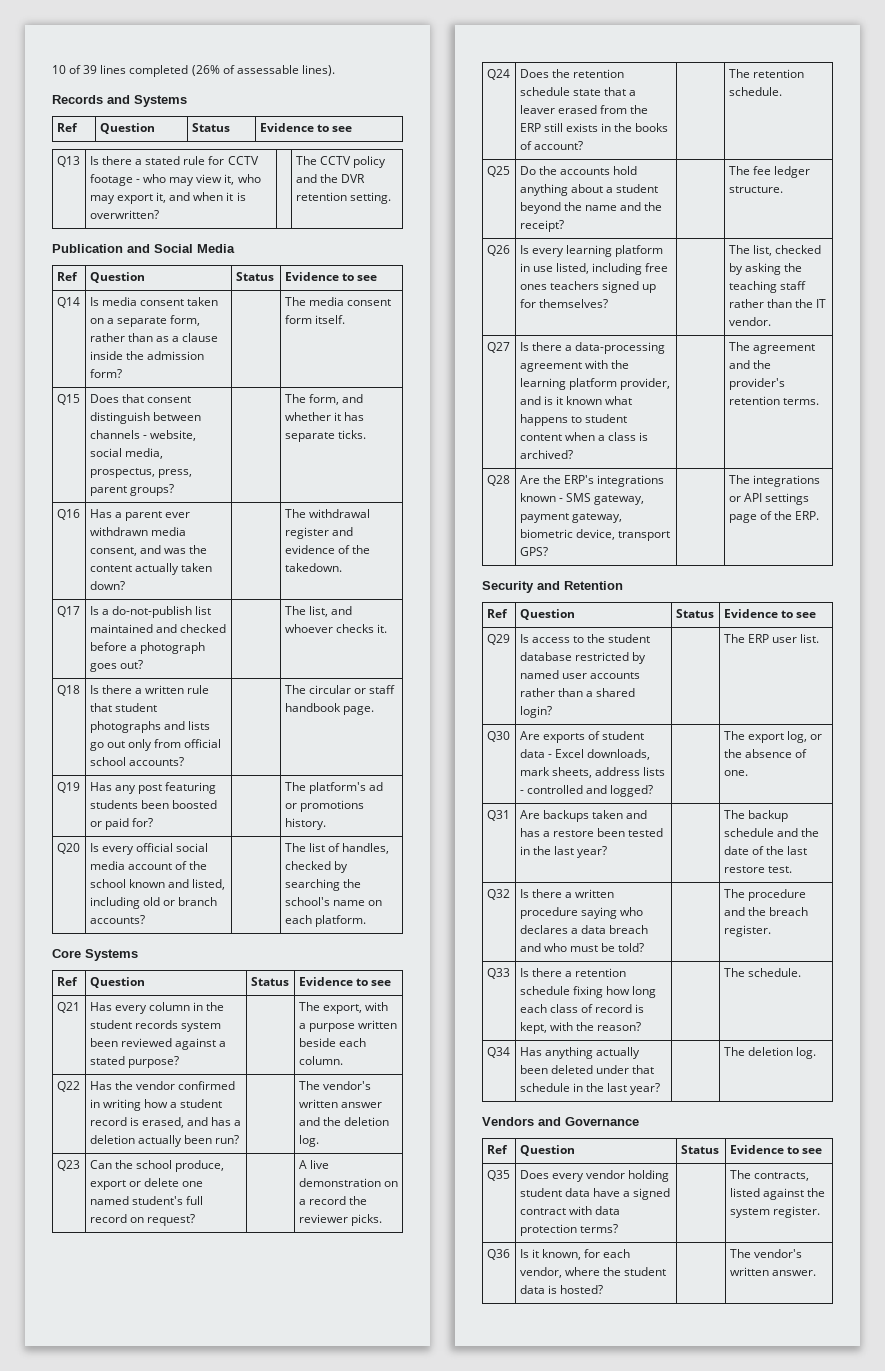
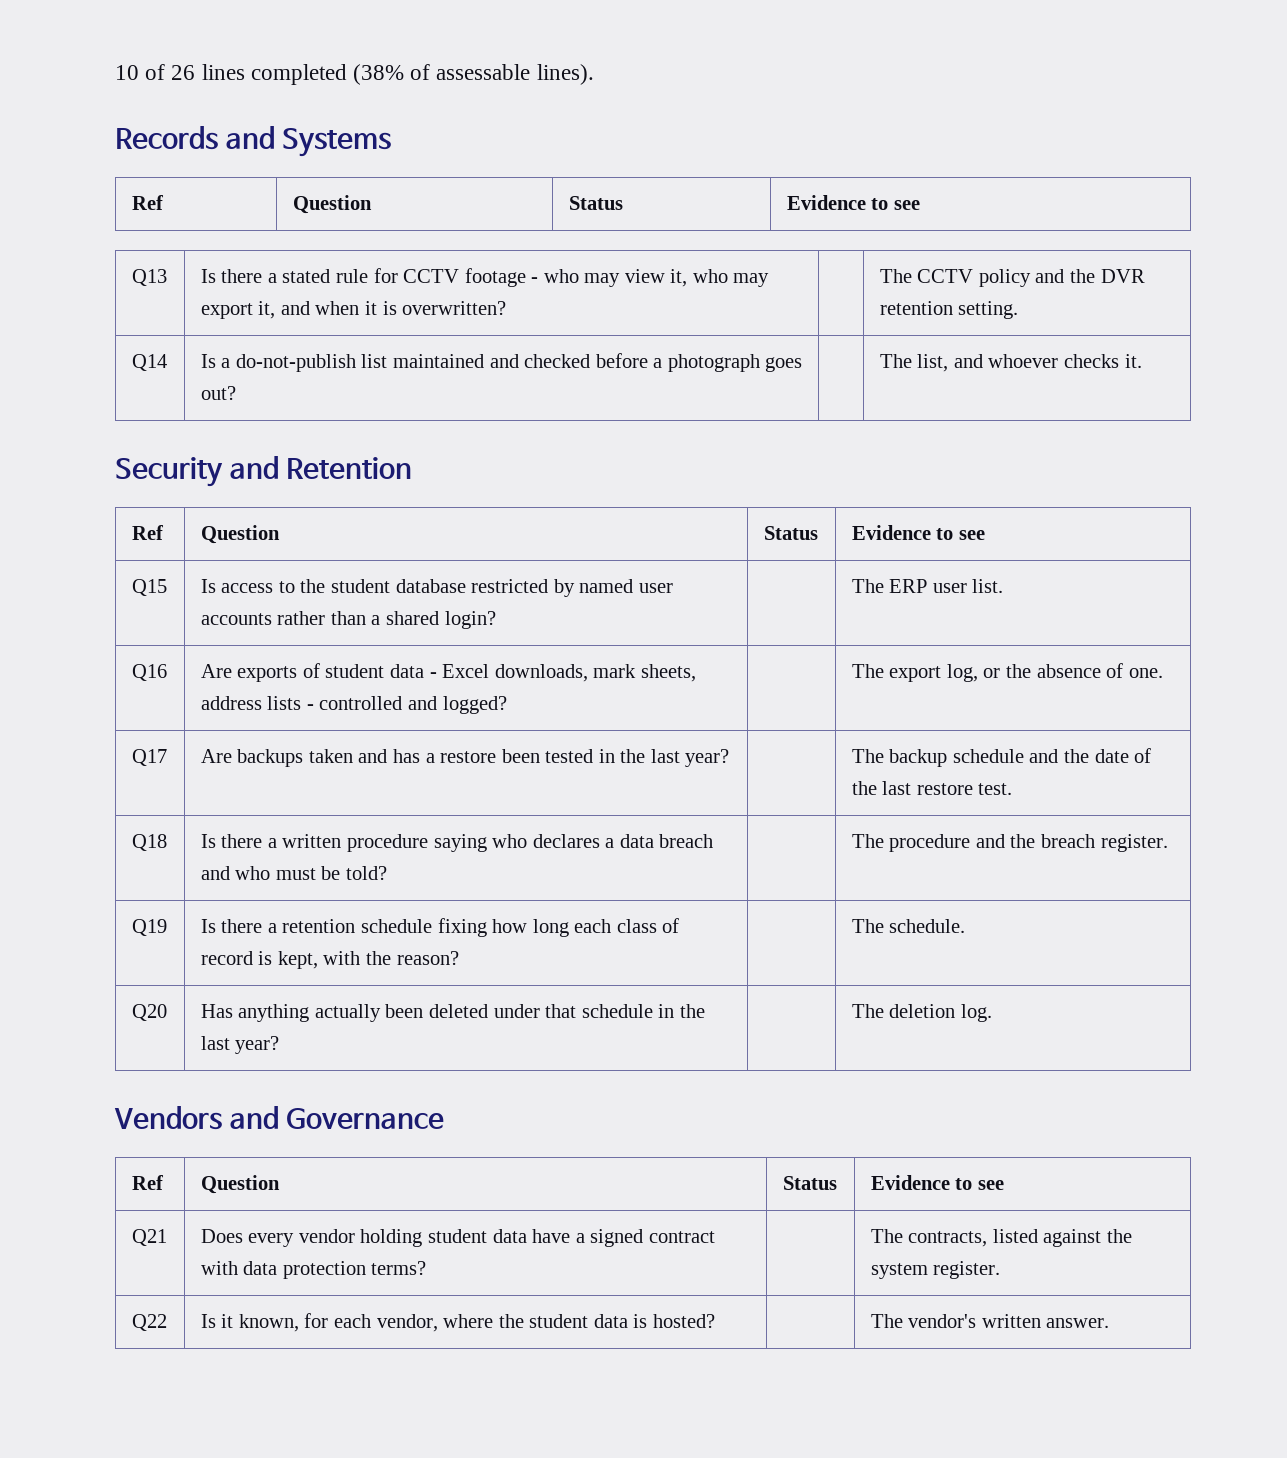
[83,65,98,74] 39 -> [171,65,196,80] 26
[191,65,220,76] (26% -> [353,64,405,85] (38%
[52,244,235,253] [56,272,78,281] [89,272,145,283] [235,272,274,281] [284,272,378,281] [56,297,80,308] [89,297,219,306] [89,315,201,327] [89,333,219,342] [89,351,205,360] [89,369,122,378] [284,297,392,306] [284,315,345,324] [56,394,80,405] [89,394,192,403] [89,412,201,424] [89,430,197,441] [89,448,163,459] [89,468,192,478] [89,484,174,496] [284,394,364,405] [284,412,365,421] [284,430,366,442] [56,509,80,520] [89,509,191,521] [89,527,186,536] [89,545,208,556] [89,563,213,575] [89,581,125,590] [284,509,370,518] [284,527,353,539] [284,545,371,554] [284,563,342,572] [56,606,80,617] // Publication and Social Media // Ref | Question | Status | Evidence to see // Q14 | Is media consent taken on a separate form, rather than as a clause inside the admission form? | | The media consent form itself. // Q15 | Does that consent distinguish between channels - website, social media, prospectus, press, parent groups? | | The form, and whether it has separate ticks. // Q16 | Has a parent ever withdrawn media consent, and was the content actually taken down? | | The withdrawal register and evidence of the takedown. // Q17 -> [131,354,167,371] // Q14
[56,685,80,696] [89,685,210,694] [89,703,157,712] [89,721,211,733] [89,739,222,751] [89,757,184,766] [284,685,396,694] [284,703,374,715] [56,782,80,793] [89,782,217,794] [89,800,218,809] [89,818,154,830] [284,782,384,794] [284,800,364,812] [284,818,326,830] [56,843,80,854] [89,843,209,855] [89,861,208,870] [89,879,226,890] [89,897,218,909] [89,915,145,924] [284,843,390,854] [284,861,348,873] [284,879,361,891] [284,897,383,906] [284,915,366,927] [52,949,138,961] [56,977,78,986] [89,977,145,988] [250,977,289,986] [298,977,392,986] [56,1002,80,1013] [89,1002,225,1014] [89,1020,222,1032] [89,1038,227,1050] [89,1056,179,1068] [298,1002,389,1014] [298,1020,398,1032] [298,1038,366,1047] [298,1056,343,1065] [56,1081,80,1092] [89,1081,236,1090] [89,1099,223,1111] [89,1117,242,1128] [89,1135,240,1147] [298,1081,371,1090] [298,1099,382,1108] [298,1117,390,1126] [298,1135,319,1147] [56,1160,80,1171] [89,1160,225,1172] [89,1178,204,1190] [89,1196,204,1205] [89,1214,196,1226] [298,1160,329,1169] [298,1178,398,1187] [298,1196,368,1205] [298,1214,382,1226] [486,69,510,80] [519,69,625,78] [519,87,637,96] [519,105,649,114] [519,123,669,132] [519,141,583,150] [728,69,804,78] [728,87,782,96] [486,166,510,177] [519,166,638,175] [519,184,659,196] [519,202,663,214] [519,220,564,232] [728,166,811,178] [728,186,783,193] [486,245,510,256] [519,245,664,257] [519,263,669,275] [519,281,657,293] [519,299,608,308] [728,245,822,256] [728,263,803,275] [728,281,806,293] [728,299,827,308] [728,317,771,326] [486,342,510,353] [519,342,666,354] [519,360,630,372] [519,378,671,390] [519,396,633,405] [519,414,628,426] [519,432,649,441] [519,450,573,459] [728,342,815,354] [728,360,771,369] [728,378,785,390] [728,396,819,405] [486,475,510,486] [519,475,665,487] [519,493,645,505] [519,513,622,523] [519,529,671,541] [519,547,548,556] [728,475,820,487] [728,493,810,505] [728,511,820,523] // Q18 | Is there a written rule that student photographs and lists go out only from official school accounts? | | The circular or staff handbook page. // Q19 | Has any post featuring students been boosted or paid for? | | The platform's ad or promotions history. // Q20 | Is every official social media account of the school known and listed, including old or branch accounts? | | The list of handles, checked by searching the school's name on each platform. // Core Systems // Ref | Question | Status | Evidence to see // Q21 | Has every column in the student records system been reviewed against a stated purpose? | | The export, with a purpose written beside each column. // Q22 | Has the vendor confirmed in writing how a student record is erased, and has a deletion actually been run? | | The vendor's written answer and the deletion log. // Q23 | Can the school produce, export or delete one named student's full record on request? | | A live demonstration on a record the reviewer picks. // Q24 | Does the retention schedule state that a leaver erased from the ERP still exists in the books of account? | | The retention schedule. // Q25 | Do the accounts hold anything about a student beyond the name and the receipt? | | The fee ledger structure. // Q26 | Is every learning platform in use listed, including free ones teachers signed up for themselves? | | The list, checked by asking the teaching staff rather than the IT vendor. // Q27 | Is there a data-processing agreement with the learning platform provider, and is it known what happens to student content when a class is archived? | | The agreement and the provider's retention terms. // Q28 | Are the ERP's integrations known - SMS gateway, payment gateway, biometric device, transport GPS? | | The integrations or API settings page of the ERP. -> (1142, 361) none
[486,634,510,645] Q29 -> [131,579,167,596] Q15
[486,731,510,742] Q30 -> [131,664,167,681] Q16
[486,810,510,821] Q31 -> [131,749,167,766] Q17
[486,889,510,900] Q32 -> [131,834,167,851] Q18
[486,968,510,979] Q33 -> [131,919,167,936] Q19
[486,1047,510,1058] Q34 -> [131,1004,167,1021] Q20
[486,1170,510,1181] Q35 -> [131,1229,167,1246] Q21
[486,1249,510,1260] Q36 -> [131,1314,167,1331] Q22

